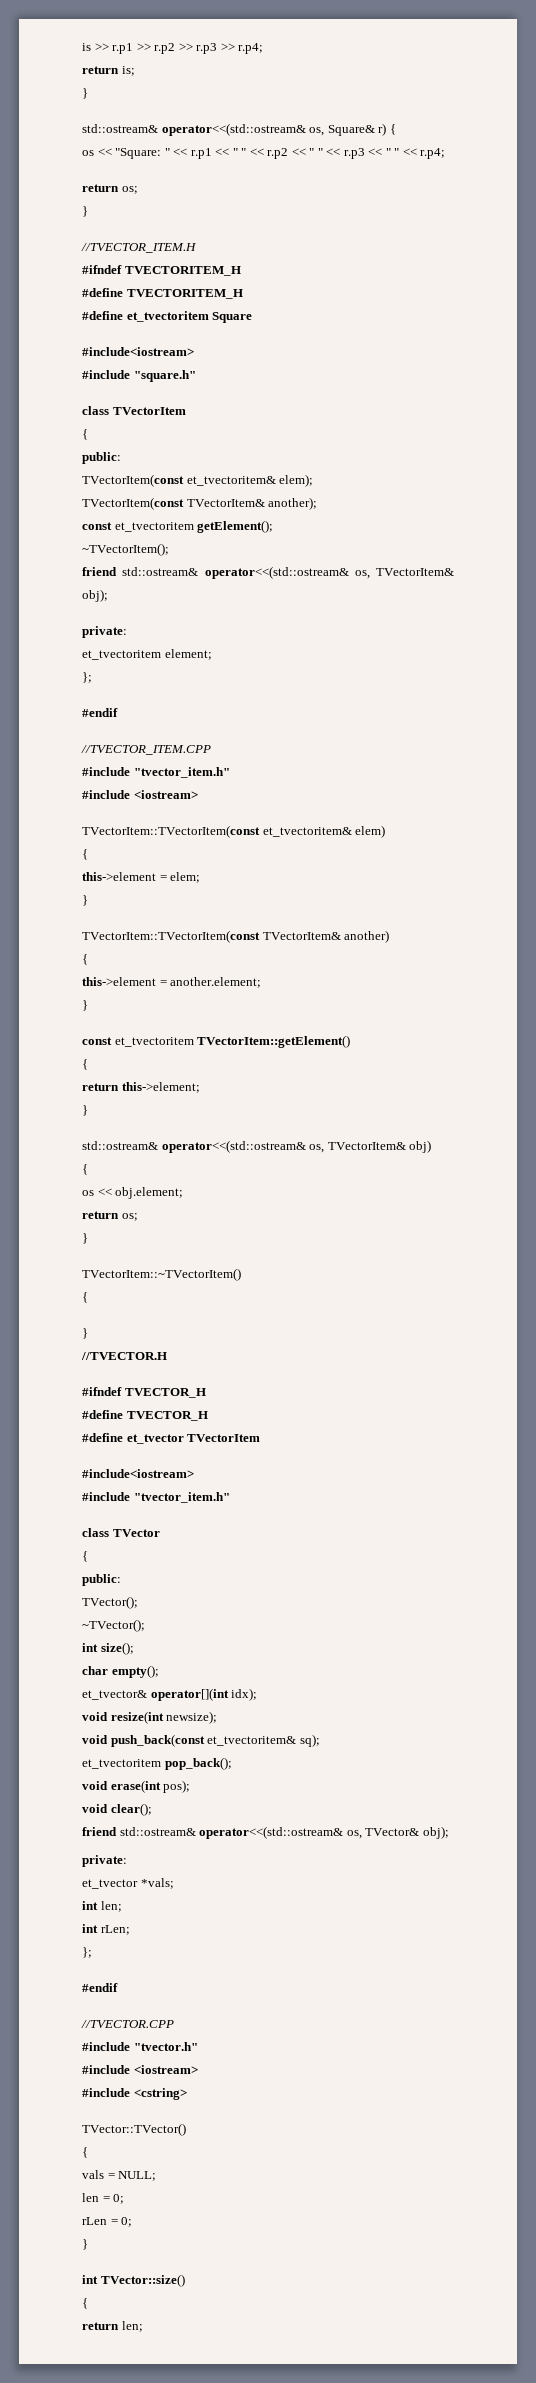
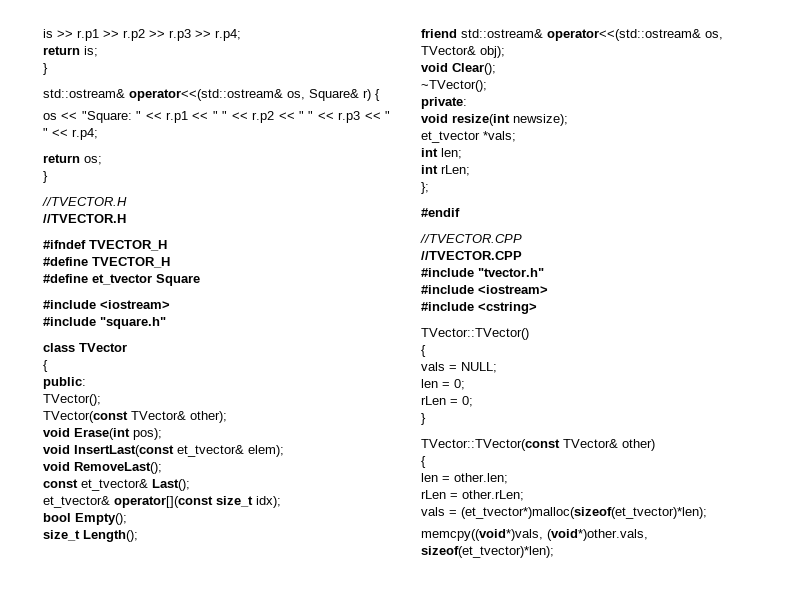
[81,243,196,253] [82,265,241,276] [82,288,243,299] [82,311,253,323] [82,347,194,356] [82,370,196,382] [82,406,186,415] [82,429,88,440] [82,452,121,464] [82,474,314,487] [82,497,318,510] [82,520,274,533] [82,543,169,556] [82,566,454,579] [82,589,108,602] [82,626,127,638] [82,649,212,660] [82,672,92,683] [82,708,118,717] [81,745,211,755] [82,767,230,778] [82,790,198,799] [82,825,386,838] [82,849,88,860] [82,872,201,883] [82,895,88,906] [82,930,390,943] [82,954,88,965] [82,977,262,988] [82,1000,88,1011] [82,1035,351,1048] [82,1059,88,1070] [82,1082,200,1093] [82,1105,88,1116] [82,1140,432,1153] [82,1164,88,1175] [82,1187,184,1199] [82,1211,138,1221] [82,1233,88,1244] [82,1268,241,1281] [82,1292,88,1303] [82,1328,88,1339] //TVECTOR_ITEM.H // #ifndef TVECTORITEM_H // #define TVECTORITEM_H // #define et_tvectoritem Square // #include<iostream> // #include "square.h" // class TVectorItem // { // public: // TVectorItem(const et_tvectoritem& elem); // TVectorItem(const TVectorItem& another); // const et_tvectoritem getElement(); // ~TVectorItem(); // friend std::ostream& operator<<(std::ostream& os, TVectorItem& obj); // private: // et_tvectoritem element; // }; // #endif // //TVECTOR_ITEM.CPP // #include "tvector_item.h" // #include <iostream> // TVectorItem::TVectorItem(const et_tvectoritem& elem) // { // this->element = elem; // } // TVectorItem::TVectorItem(const TVectorItem& another) // { // this->element = another.element; // } // const et_tvectoritem TVectorItem::getElement() // { // return this->element; // } // std::ostream& operator<<(std::ostream& os, TVectorItem& obj) // { // os << obj.element; // return os; // } // TVectorItem::~TVectorItem() // { // } -> [42,197,127,206] //TVECTOR.H
[187,1434,261,1442] [82,1469,194,1478] [82,1492,230,1503] TVectorItem // #include<iostream> // #include "tvector_item.h" -> [156,274,200,286] [43,300,170,309] [43,317,166,329] Square // #include <iostream> // #include "square.h"
[82,1619,145,1632] [82,1642,134,1655] [82,1665,159,1678] [82,1688,258,1701] [82,1711,218,1724] [82,1734,320,1747] [82,1757,232,1770] [82,1780,191,1793] [82,1803,152,1816] ~TVector(); // int size(); // char empty(); // et_tvector& operator[](int idx); // void resize(int newsize); // void push_back(const et_tvectoritem& sq); // et_tvectoritem pop_back(); // void erase(int pos); // void clear(); -> [43,411,227,423] [43,428,162,440] [43,445,284,457] [43,462,162,474] [43,479,190,491] [43,496,281,508] [43,513,127,525] [43,530,138,542] TVector(const TVector& other); // void Erase(int pos); // void InsertLast(const et_tvector& elem); // void RemoveLast(); // const et_tvector& Last(); // et_tvector& operator[](const size_t idx); // bool Empty(); // size_t Length();
[82,1855,127,1867] private: -> [421,63,496,75] [421,80,487,92] [421,97,467,109] [421,114,568,126] void Clear(); // ~TVector(); // private: // void resize(int newsize);
(174, 2024) none -> [421,251,522,260] // //TVECTOR.CPP
[82,2274,185,2287] [82,2298,88,2309] [82,2321,143,2332] int TVector::size() // { // return len; -> [421,439,655,451] [421,456,426,468] [421,473,508,484] [421,490,524,501] [421,507,707,519] [421,529,648,541] [421,546,554,558] TVector::TVector(const TVector& other) // { // len = other.len; // rLen = other.rLen; // vals = (et_tvector*)malloc(sizeof(et_tvector)*len); // memcpy((void*)vals, (void*)other.vals, sizeof(et_tvector)*len);

